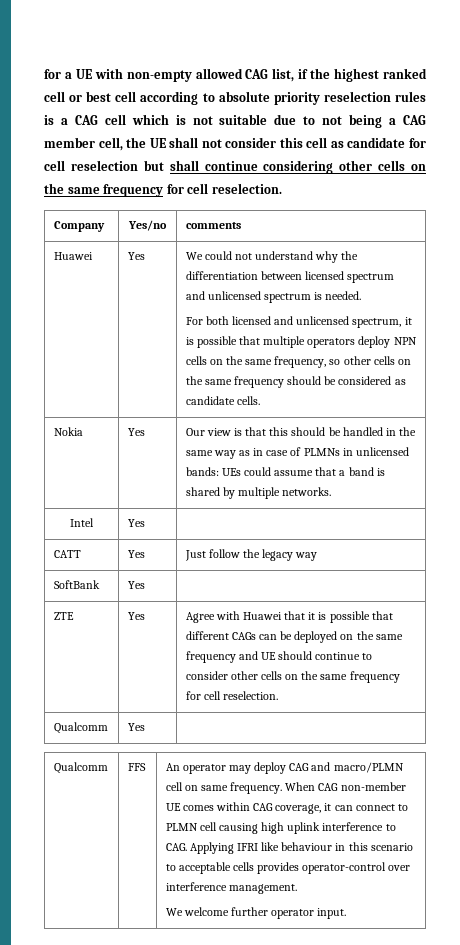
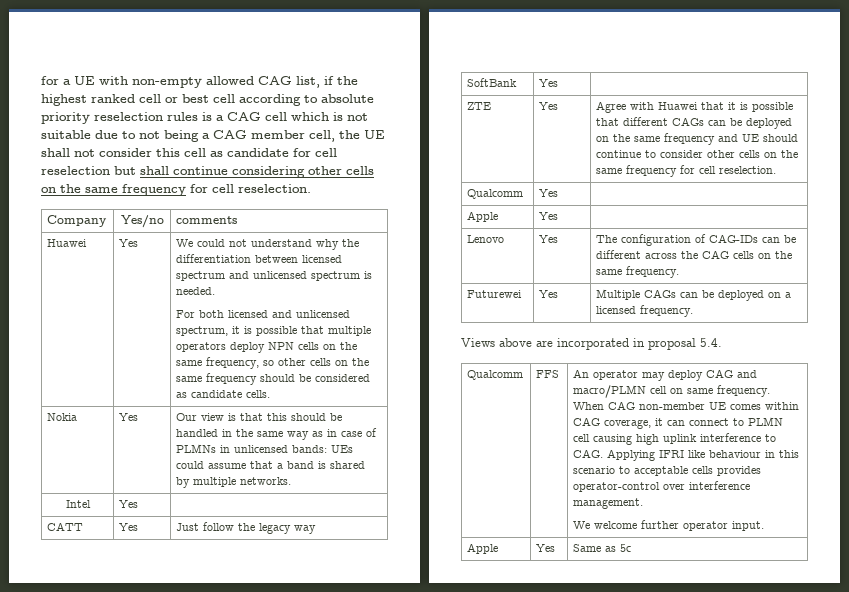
(145, 727) none -> [467,211,499,222] [539,212,559,220] [467,235,505,243] [539,235,559,243] [596,234,797,246] [596,250,793,259] [596,266,680,278] [467,290,523,298] [539,290,559,298] [596,289,792,301] [596,305,694,317] [461,338,722,350] // Apple | Yes | // Lenovo | Yes | The configuration of CAG-IDs can be different across the CAG cells on the same frequency. // Futurewei | Yes | Multiple CAGs can be deployed on a licensed frequency. // Views above are incorporated in proposal 5.4.
(347, 913) none -> [467,543,499,554] [536,544,556,552] [573,544,632,552] // Apple | Yes | Same as 5c

